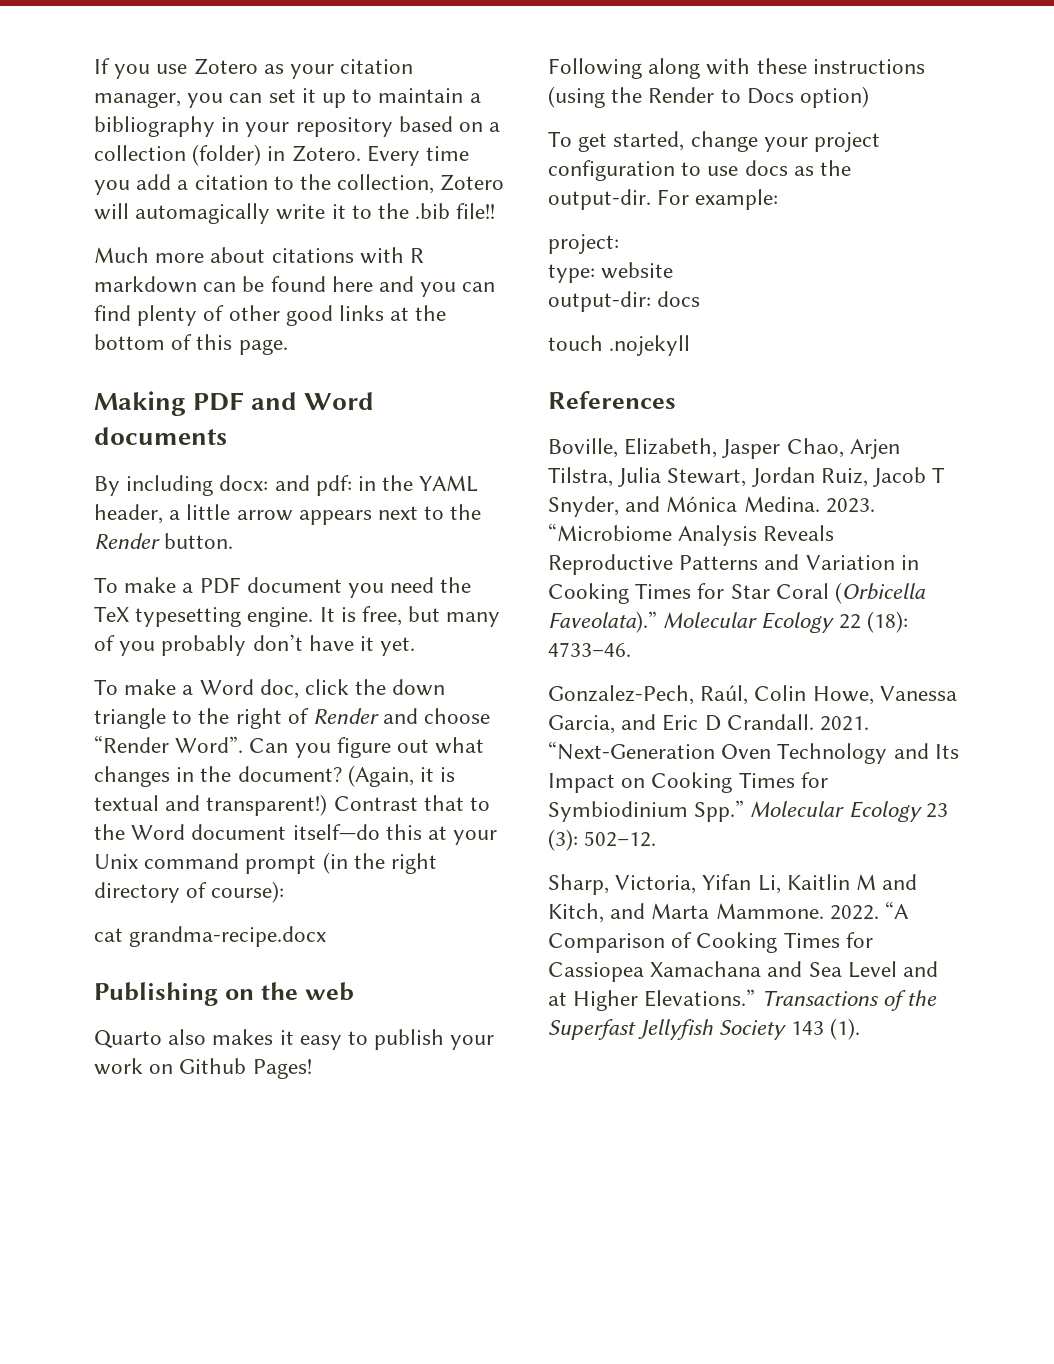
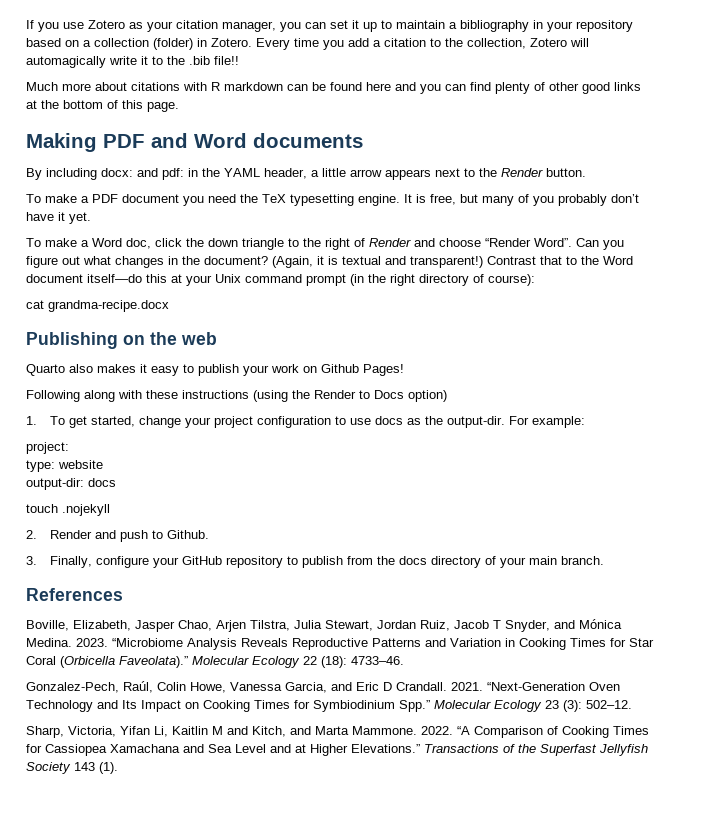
(870, 97) none -> [26,416,37,425] 1.
(691, 345) none -> [26,530,210,542] [26,556,605,568] // 2. Render and push to Github. // 3. Finally, configure your GitHub repository to publish from the docs directory of your main branch.

